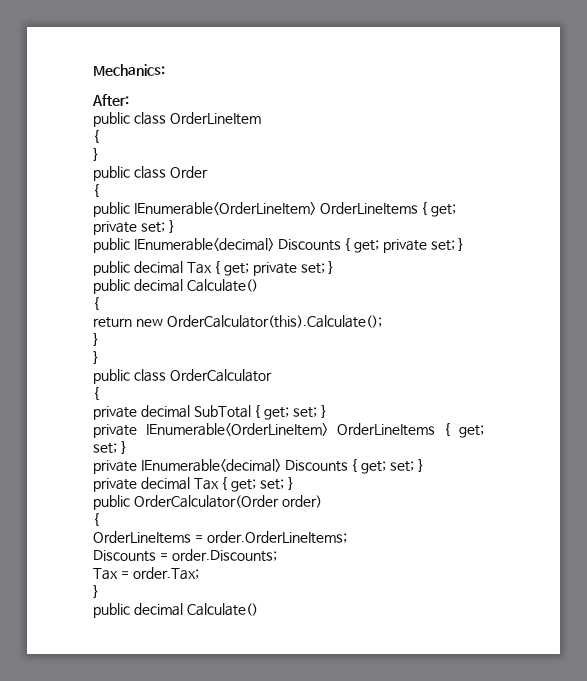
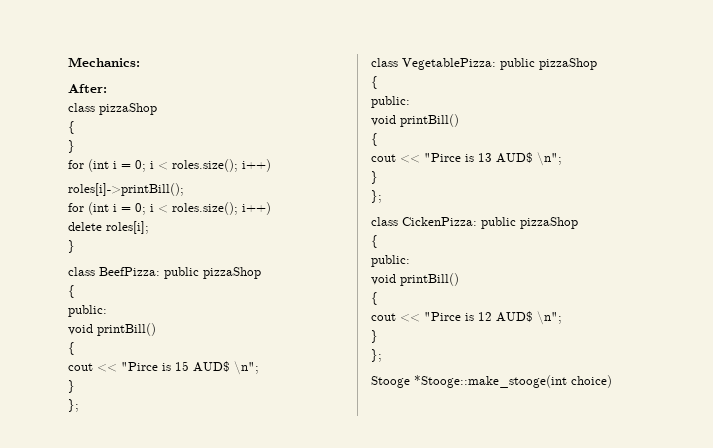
[93,112,261,127] public class OrderLineItem -> [68,103,157,115] class pizzaShop
[93,166,208,181] [93,184,99,197] [93,202,457,217] [93,220,175,235] [93,238,465,253] [93,261,335,276] [93,279,258,294] [93,297,99,310] [93,315,382,328] [93,333,99,346] [93,351,99,364] [93,369,272,384] [93,387,99,400] [93,405,327,420] [93,423,484,438] [93,441,127,454] [93,459,424,474] [93,477,294,492] [93,495,322,510] [93,513,99,526] [93,531,347,544] [93,549,277,562] [93,567,199,580] [93,585,99,598] [93,603,258,618] public class Order // { // public IEnumerable<OrderLineItem> OrderLineItems { get; private set; } // public IEnumerable<decimal> Discounts { get; private set; } // public decimal Tax { get; private set; } // public decimal Calculate() // { // return new OrderCalculator(this).Calculate(); // } // } // public class OrderCalculator // { // private decimal SubTotal { get; set; } // private IEnumerable<OrderLineItem> OrderLineItems { get; set; } // private IEnumerable<decimal> Discounts { get; set; } // private decimal Tax { get; set; } // public OrderCalculator(Order order) // { // OrderLineItems = order.OrderLineItems; // Discounts = order.Discounts; // Tax = order.Tax; // } // public decimal Calculate() -> [68,159,271,172] [68,183,184,196] [68,202,271,215] [68,221,149,234] [68,240,75,253] [68,267,261,279] [68,285,75,298] [68,305,107,317] [68,323,156,336] [68,342,75,355] [68,361,259,375] [68,380,75,393] [68,399,79,412] [371,58,597,70] [371,76,378,89] [371,96,410,108] [371,114,459,127] [371,133,378,146] [371,152,562,166] [371,171,378,184] [371,190,382,203] [371,217,578,229] [371,235,378,248] [371,255,410,267] [371,273,459,286] [371,292,378,305] [371,311,562,325] [371,330,378,343] [371,349,382,362] [371,375,612,388] for (int i = 0; i < roles.size(); i++) // roles[i]->printBill(); // for (int i = 0; i < roles.size(); i++) // delete roles[i]; // } // class BeefPizza: public pizzaShop // { // public: // void printBill() // { // cout << "Pirce is 15 AUD$ \n"; // } // }; // class VegetablePizza: public pizzaShop // { // public: // void printBill() // { // cout << "Pirce is 13 AUD$ \n"; // } // }; // class CickenPizza: public pizzaShop // { // public: // void printBill() // { // cout << "Pirce is 12 AUD$ \n"; // } // }; // Stooge *Stooge::make_stooge(int choice)

